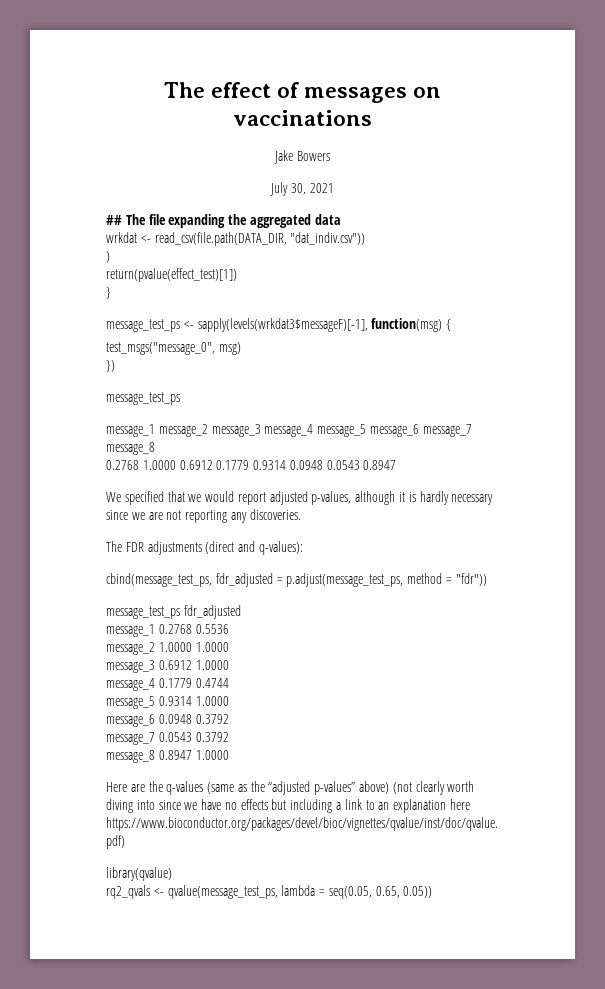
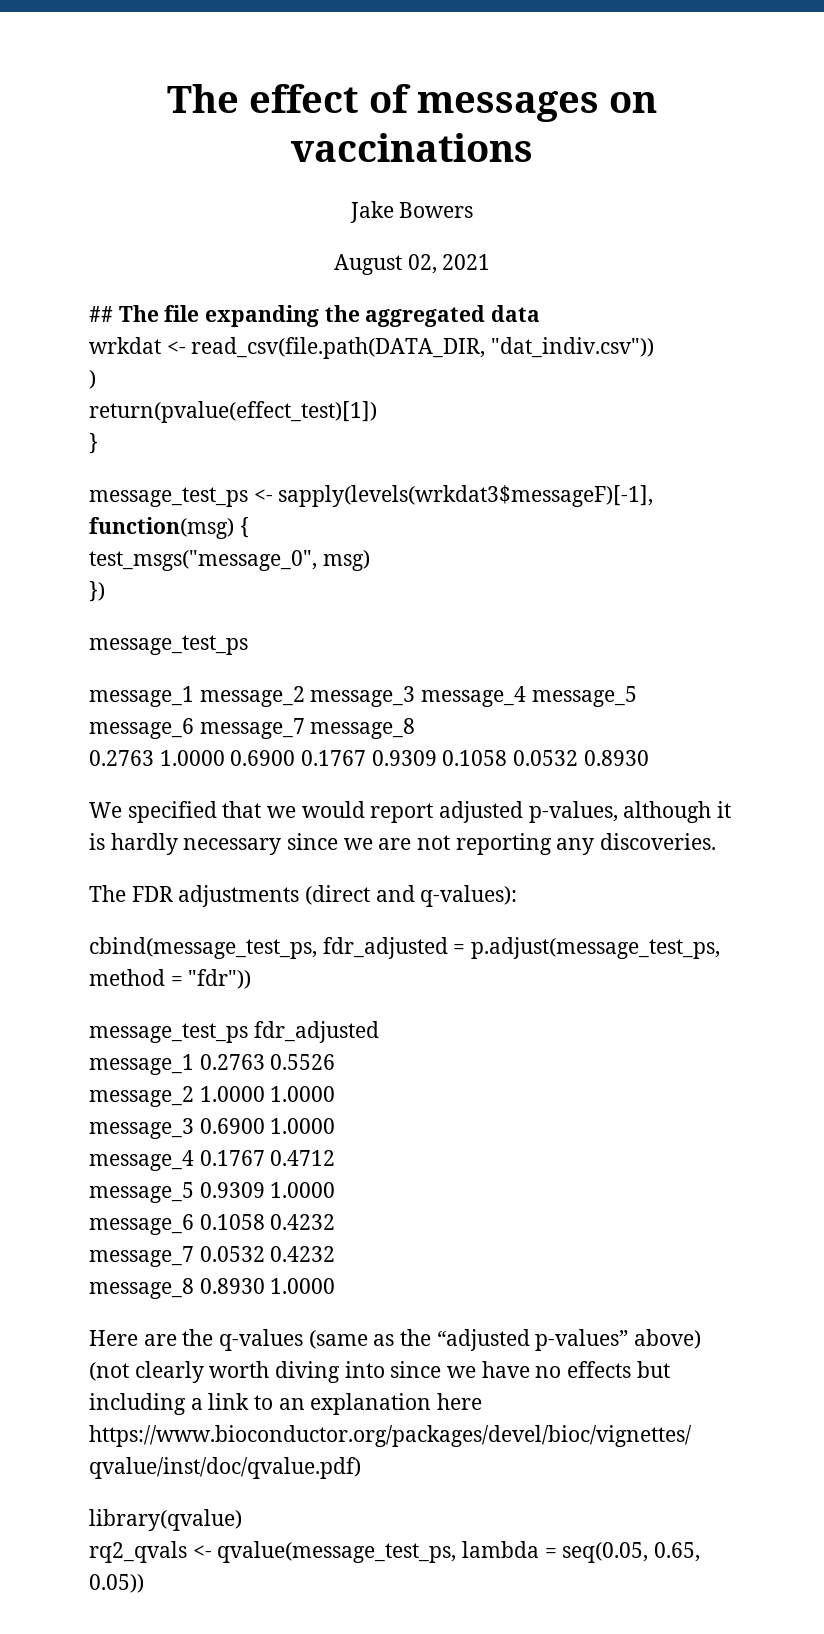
[270,182,306,196] July 30, -> [333,254,437,275] August 02,
[106,460,397,470] 0.2768 1.0000 0.6912 0.1779 0.9314 0.0948 0.0543 0.8947 -> [89,750,649,766] 0.2763 1.0000 0.6900 0.1767 0.9309 0.1058 0.0532 0.8930
[158,624,229,634] 0.2768 0.5536 -> [199,1054,336,1070] 0.2763 0.5526
[158,660,192,670] 0.6912 -> [199,1118,265,1134] 0.6900
[158,678,229,688] [106,696,192,709] 0.1779 0.4744 // message_5 0.9314 -> [199,1150,336,1166] [89,1182,265,1203] 0.1767 0.4712 // message_5 0.9309
[158,714,229,724] [106,732,229,745] [106,750,192,763] 0.0948 0.3792 // message_7 0.0543 0.3792 // message_8 0.8947 -> [199,1214,336,1230] [89,1246,336,1267] [89,1278,265,1299] 0.1058 0.4232 // message_7 0.0532 0.4232 // message_8 0.8930

